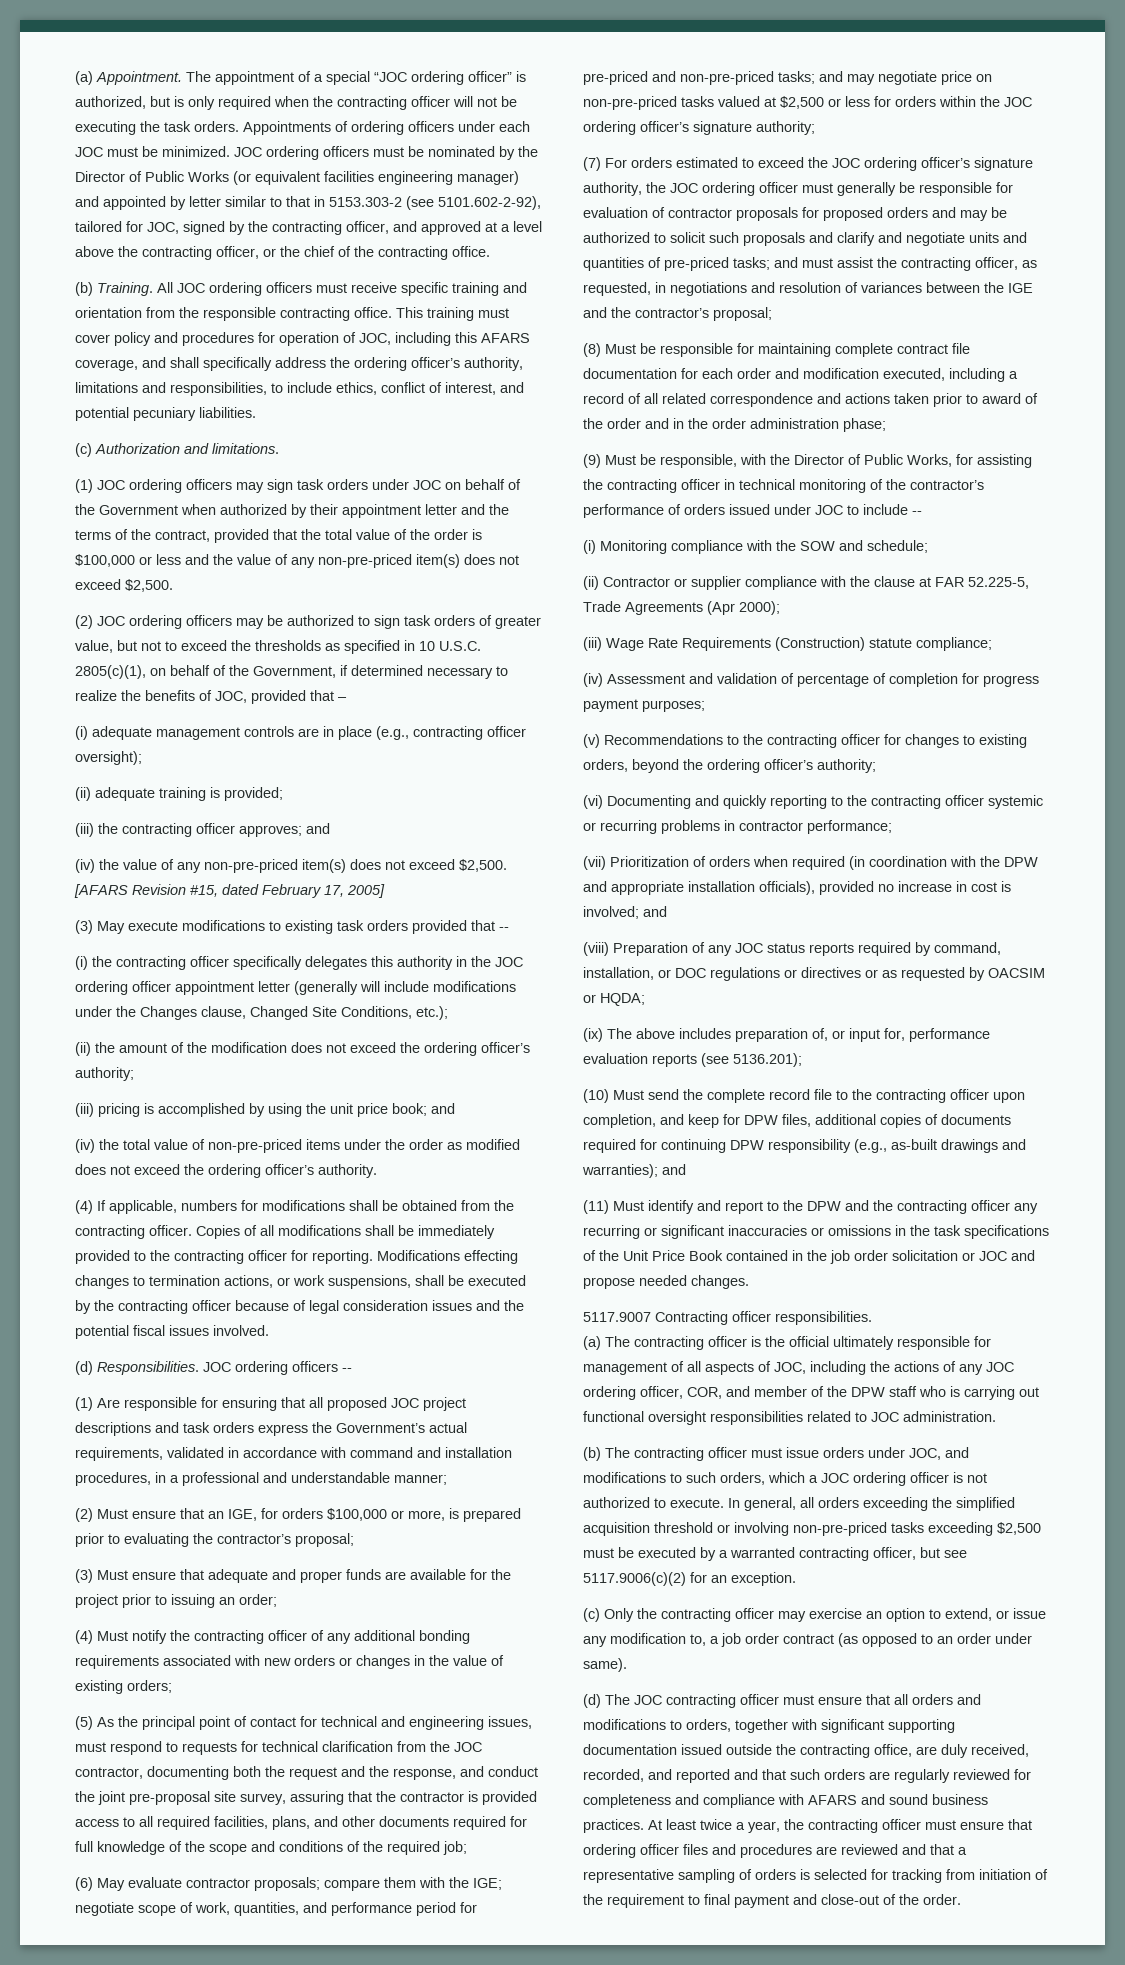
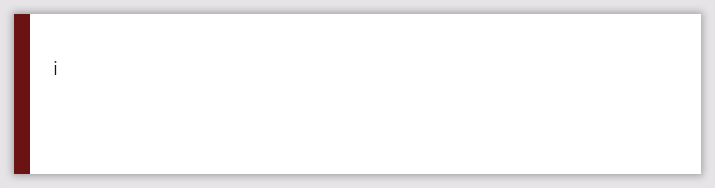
[75,71,526,85] [75,96,517,110] [75,121,530,135] [75,146,538,160] [75,171,519,185] [75,196,541,210] [75,221,542,235] [75,246,490,260] [75,282,527,296] [75,307,509,321] [75,332,530,346] [75,357,523,371] [75,382,524,396] [75,407,256,421] [75,443,279,457] [75,479,521,493] [75,504,509,518] [75,529,482,543] [75,554,519,568] [75,579,173,592] [75,615,541,629] [75,640,481,654] [75,665,508,679] [75,690,347,704] [75,726,526,740] [75,751,142,765] [75,787,283,801] [75,823,330,837] [75,859,507,873] [74,884,385,898] [75,920,509,934] [75,956,523,970] [75,981,516,995] [75,1006,448,1020] [75,1042,530,1056] [75,1067,134,1081] [75,1103,455,1117] [75,1139,520,1153] [75,1164,377,1178] [75,1200,514,1214] [75,1225,495,1239] [75,1250,518,1264] [75,1275,526,1289] [75,1300,524,1314] [75,1325,269,1339] [75,1361,352,1375] [75,1397,466,1411] [75,1422,467,1436] [75,1447,512,1461] [75,1472,447,1486] [75,1508,521,1522] [75,1533,354,1547] [75,1569,511,1583] [75,1594,277,1608] [75,1630,470,1644] [75,1655,504,1669] [75,1680,172,1694] [75,1716,532,1730] [75,1741,482,1755] [75,1766,538,1780] [75,1791,537,1805] [75,1816,527,1830] [75,1841,467,1855] [75,1877,502,1891] [75,1902,477,1916] [583,71,992,85] [583,96,1032,110] [583,121,815,135] [583,157,1033,171] [583,182,1013,196] [583,207,1007,221] [583,232,1027,246] [583,257,1037,271] [583,282,1033,296] [583,307,772,321] [583,343,970,357] [583,368,1018,382] [583,393,1038,407] [583,418,886,432] [583,454,1032,468] [583,479,984,493] [583,504,922,518] [583,540,928,554] [583,576,1029,590] [583,601,780,615] [583,637,992,651] [583,673,1039,687] [583,699,705,712] [583,734,1027,748] [583,759,876,773] [583,795,1043,809] [583,820,892,834] [583,856,1038,870] [583,881,1011,895] [583,906,667,919] [583,942,1001,956] [583,967,1045,981] [583,993,645,1006] [583,1028,990,1042] [583,1053,802,1067] [583,1089,1025,1103] [583,1114,1011,1128] [583,1139,1026,1153] [582,1164,686,1178] [583,1200,1038,1214] [583,1225,1049,1239] [583,1250,1035,1264] [583,1275,749,1289] [583,1311,872,1325] [583,1336,991,1350] [583,1361,1014,1375] [583,1386,1039,1400] [583,1411,996,1425] [583,1447,969,1461] [583,1472,987,1486] [583,1497,1015,1511] [583,1522,1041,1536] [583,1547,967,1561] [583,1572,796,1586] [583,1608,1046,1622] [583,1633,1032,1647] [583,1658,627,1672] [583,1694,981,1708] [583,1719,955,1733] [583,1744,1029,1758] [583,1769,1031,1783] [583,1794,988,1808] [583,1819,1032,1833] [583,1844,967,1858] [583,1869,1048,1883] [583,1894,961,1908] (a) Appointment. The appointment of a special “JOC ordering officer” is authorized, but is only required when the contracting officer will not be executing the task orders. Appointments of ordering officers under each JOC must be minimized. JOC ordering officers must be nominated by the Director of Public Works (or equivalent facilities engineering manager) and appointed by letter similar to that in 5153.303-2 (see 5101.602-2-92), tailored for JOC, signed by the contracting officer, and approved at a level above the contracting officer, or the chief of the contracting office. // (b) Training. All JOC ordering officers must receive specific training and orientation from the responsible contracting office. This training must cover policy and procedures for operation of JOC, including this AFARS coverage, and shall specifically address the ordering officer’s authority, limitations and responsibilities, to include ethics, conflict of interest, and potential pecuniary liabilities. // (c) Authorization and limitations. // (1) JOC ordering officers may sign task orders under JOC on behalf of the Government when authorized by their appointment letter and the terms of the contract, provided that the total value of the order is $100,000 or less and the value of any non-pre-priced item(s) does not exceed $2,500. // (2) JOC ordering officers may be authorized to sign task orders of greater value, but not to exceed the thresholds as specified in 10 U.S.C. 2805(c)(1), on behalf of the Government, if determined necessary to realize the benefits of JOC, provided that – // (i) adequate management controls are in place (e.g., contracting officer oversight); // (ii) adequate training is provided; // (iii) the contracting officer approves; and // (iv) the value of any non-pre-priced item(s) does not exceed $2,500. [AFARS Revision #15, dated February 17, 2005] // (3) May execute modifications to existing task orders provided that -- // (i) the contracting officer specifically delegates this authority in the JOC ordering officer appointment letter (generally will include modifications under the Changes clause, Changed Site Conditions, etc.); // (ii) the amount of the modification does not exceed the ordering officer’s authority; // (iii) pricing is accomplished by using the unit price book; and // (iv) the total value of non-pre-priced items under the order as modified does not exceed the ordering officer’s authority. // (4) If applicable, numbers for modifications shall be obtained from the contracting officer. Copies of all modifications shall be immediately provided to the contracting officer for reporting. Modifications effecting changes to termination actions, or work suspensions, shall be executed by the contracting officer because of legal consideration issues and the potential fiscal issues involved. // (d) Responsibilities. JOC ordering officers -- // (1) Are responsible for ensuring that all proposed JOC project descriptions and task orders express the Government’s actual requirements, validated in accordance with command and installation procedures, in a professional and understandable manner; // (2) Must ensure that an IGE, for orders $100,000 or more, is prepared prior to evaluating the contractor’s proposal; // (3) Must ensure that adequate and proper funds are available for the project prior to issuing an order; // (4) Must notify the contracting officer of any additional bonding requirements associated with new orders or changes in the value of existing orders; // (5) As the principal point of contact for technical and engineering issues, must respond to requests for technical clarification from the JOC contractor, documenting both the request and the response, and conduct the joint pre-proposal site survey, assuring that the contractor is provided access to all required facilities, plans, and other documents required for full knowledge of the scope and conditions of the required job; // (6) May evaluate contractor proposals; compare them with the IGE; negotiate scope of work, quantities, and performance period for pre-priced and non-pre-priced tasks; and may negotiate price on non-pre-priced tasks valued at $2,500 or less for orders within the JOC ordering officer’s signature authority; // (7) For orders estimated to exceed the JOC ordering officer’s signature authority, the JOC ordering officer must generally be responsible for evaluation of contractor proposals for proposed orders and may be authorized to solicit such proposals and clarify and negotiate units and quantities of pre-priced tasks; and must assist the contracting officer, as requested, in negotiations and resolution of variances between the IGE and the contractor’s proposal; // (8) Must be responsible for maintaining complete contract file documentation for each order and modification executed, including a record of all related correspondence and actions taken prior to award of the order and in the order administration phase; // (9) Must be responsible, with the Director of Public Works, for assisting the contracting officer in technical monitoring of the contractor’s performance of orders issued under JOC to include -- // (i) Monitoring compliance with the SOW and schedule; // (ii) Contractor or supplier compliance with the clause at FAR 52.225-5, Trade Agreements (Apr 2000); // (iii) Wage Rate Requirements (Construction) statute compliance; // (iv) Assessment and validation of percentage of completion for progress payment purposes; // (v) Recommendations to the contracting officer for changes to existing orders, beyond the ordering officer’s authority; // (vi) Documenting and quickly reporting to the contracting officer systemic or recurring problems in contractor performance; // (vii) Prioritization of orders when required (in coordination with the DPW and appropriate installation officials), provided no increase in cost is involved; and // (viii) Preparation of any JOC status reports required by command, installation, or DOC regulations or directives or as requested by OACSIM or HQDA; // (ix) The above includes preparation of, or input for, performance evaluation reports (see 5136.201); // (10) Must send the complete record file to the contracting officer upon completion, and keep for DPW files, additional copies of documents required for continuing DPW responsibility (e.g., as-built drawings and warranties); and // (11) Must identify and report to the DPW and the contracting officer any recurring or significant inaccuracies or omissions in the task specifications of the Unit Price Book contained in the job order solicitation or JOC and propose needed changes. // 5117.9007 Contracting officer responsibilities. // (a) The contracting officer is the official ultimately responsible for management of all aspects of JOC, including the actions of any JOC ordering officer, COR, and member of the DPW staff who is carrying out functional oversight responsibilities related to JOC administration. // (b) The contracting officer must issue orders under JOC, and modifications to such orders, which a JOC ordering officer is not authorized to execute. In general, all orders exceeding the simplified acquisition threshold or involving non-pre-priced tasks exceeding $2,500 must be executed by a warranted contracting officer, but see 5117.9006(c)(2) for an exception. // (c) Only the contracting officer may exercise an option to extend, or issue any modification to, a job order contract (as opposed to an order under same). // (d) The JOC contracting officer must ensure that all orders and modifications to orders, together with significant supporting documentation issued outside the contracting office, are duly received, recorded, and reported and that such orders are regularly reviewed for completeness and compliance with AFARS and sound business practices. At least twice a year, the contracting officer must ensure that ordering officer files and procedures are reviewed and that a representative sampling of orders is selected for tracking from initiation of the requirement to final payment and close-out of the order. -> [53,61,58,75] i

